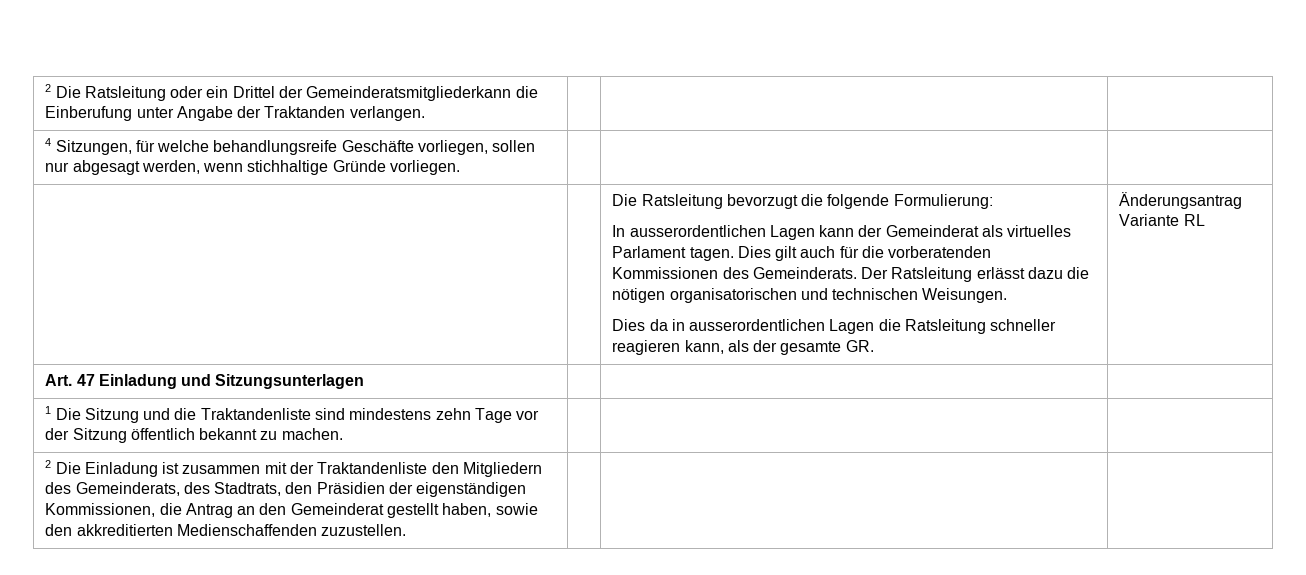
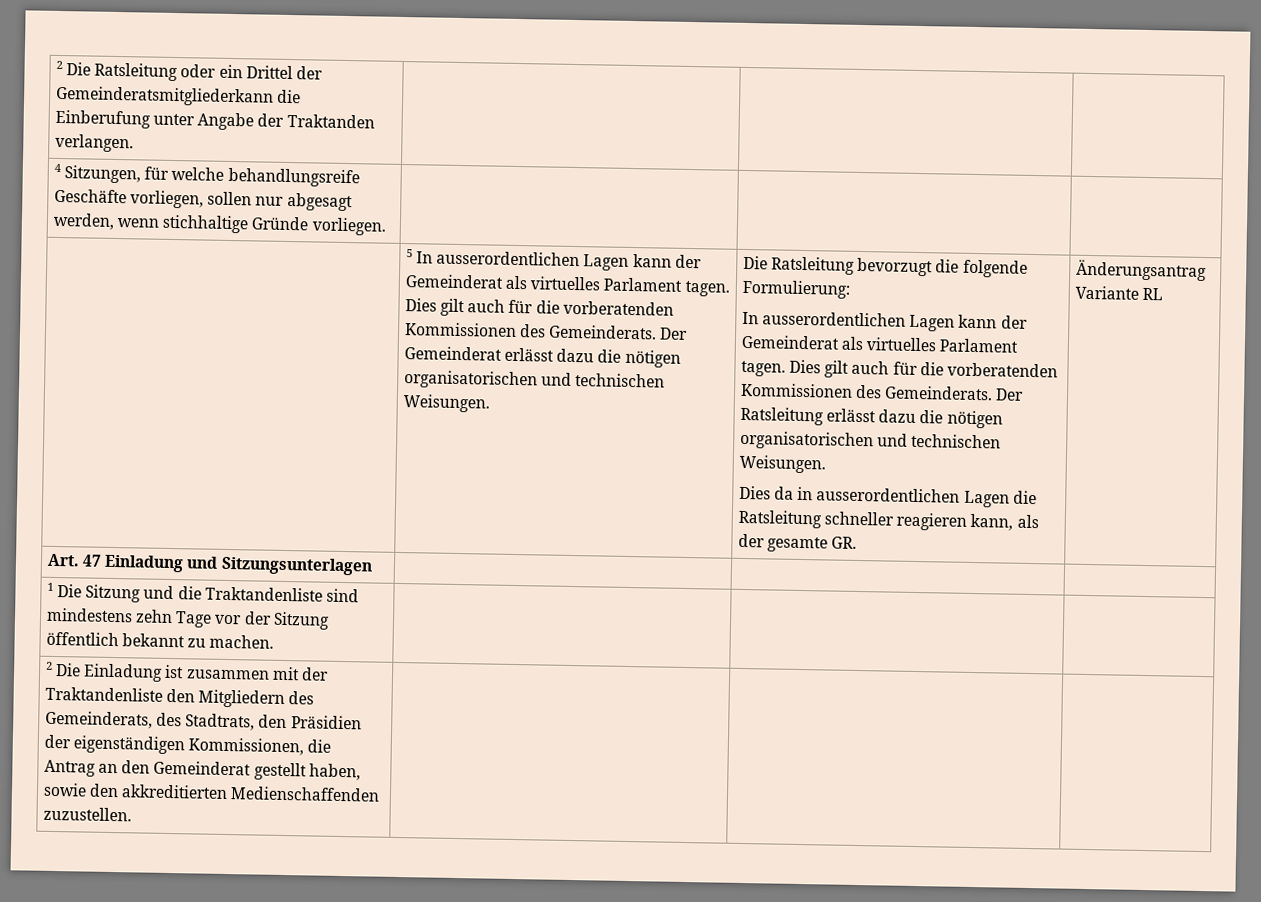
(461, 167) none -> [405,249,702,271] [404,274,730,297] [404,298,674,317] [403,322,689,340] [403,346,681,368] [403,370,666,390] [402,394,490,413] 5 In ausserordentlichen Lagen kann der Gemeinderat als virtuelles Parlament tagen. Dies gilt auch für die vorberatenden Kommissionen des Gemeinderats. Der Gemeinderat erlässt dazu die nötigen organisatorischen und technischen Weisungen.

